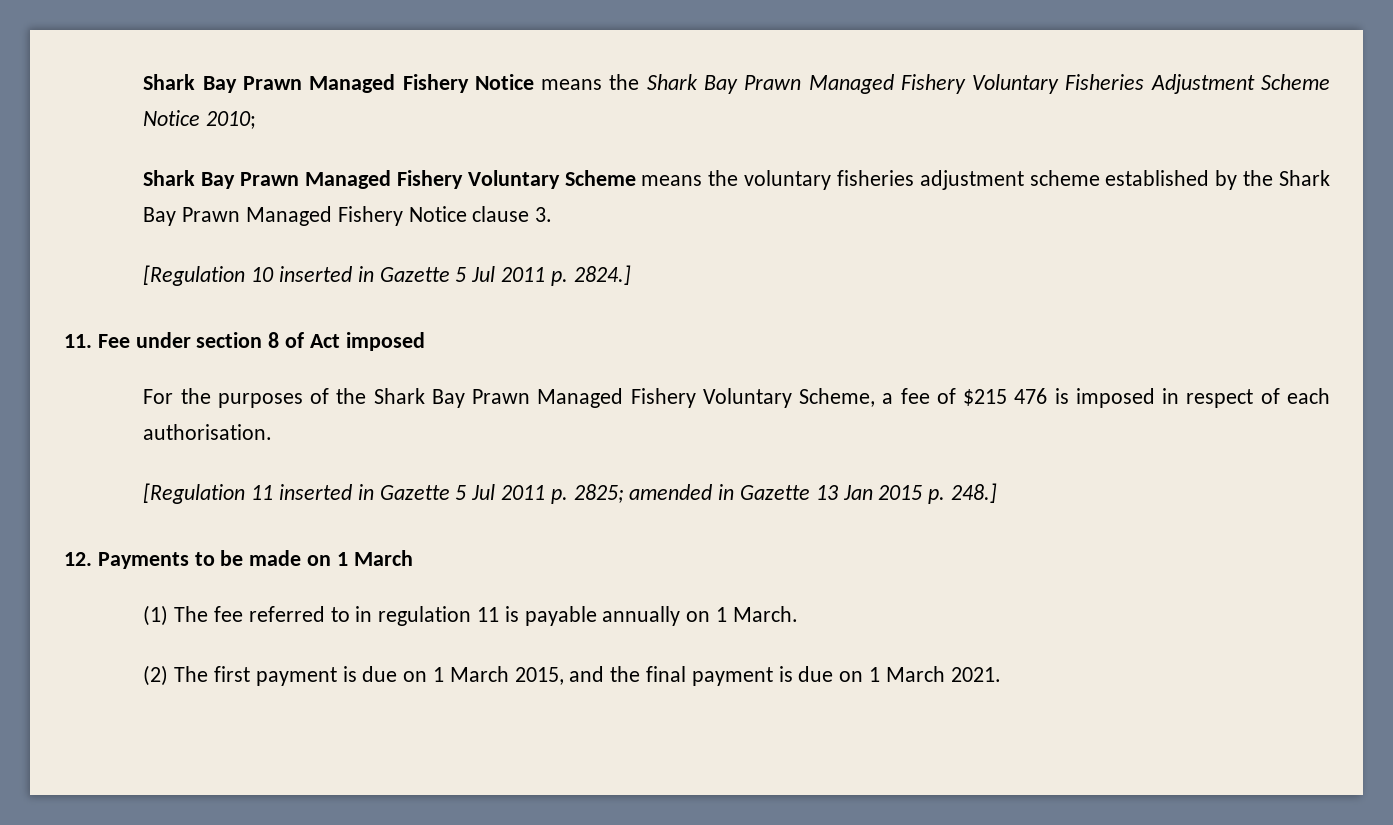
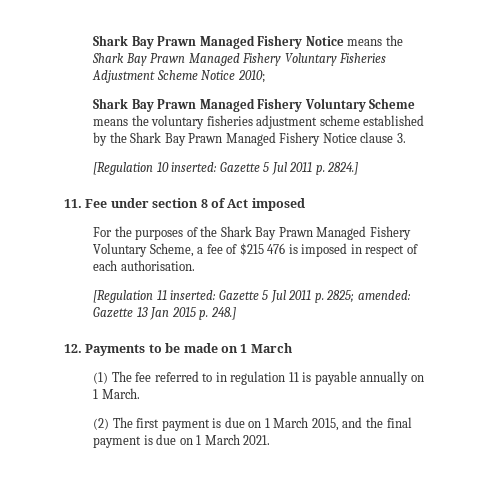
[279,266,374,282] inserted in -> [171,162,218,172] inserted:
[279,484,374,500] inserted in -> [170,290,217,300] inserted:
[629,484,735,500] amended in -> [357,290,411,300] amended:

